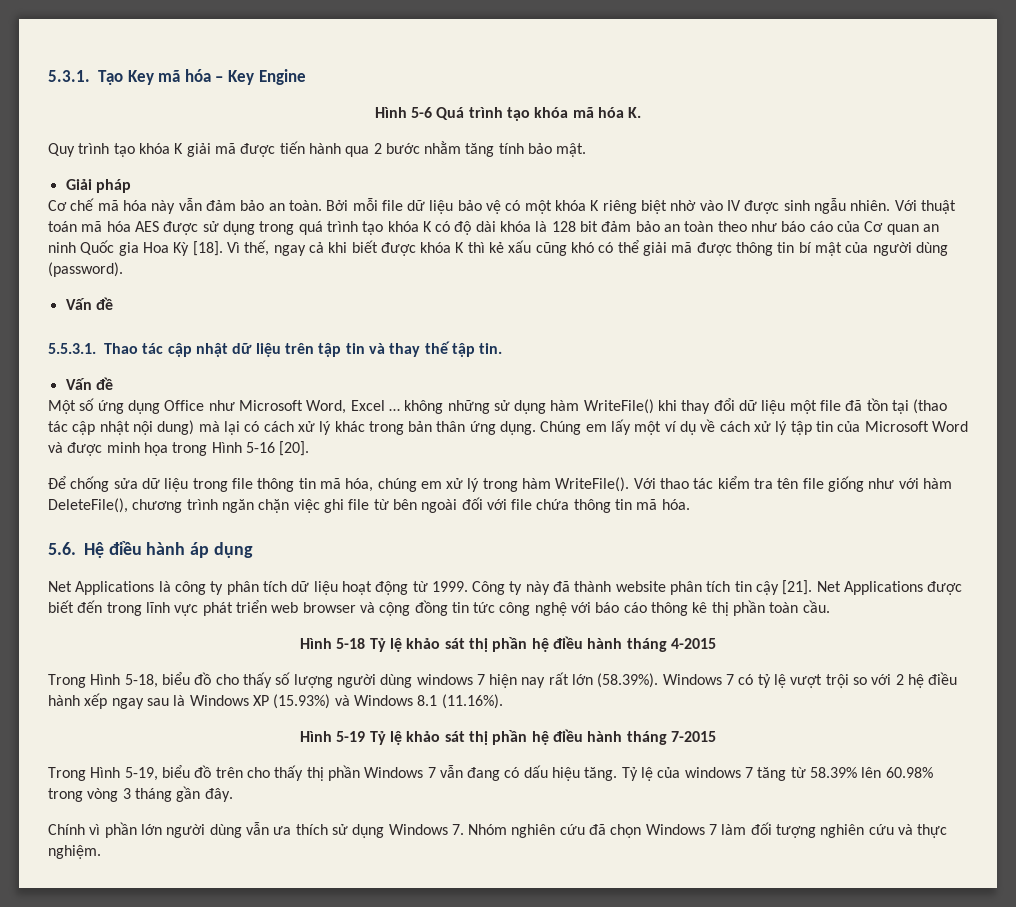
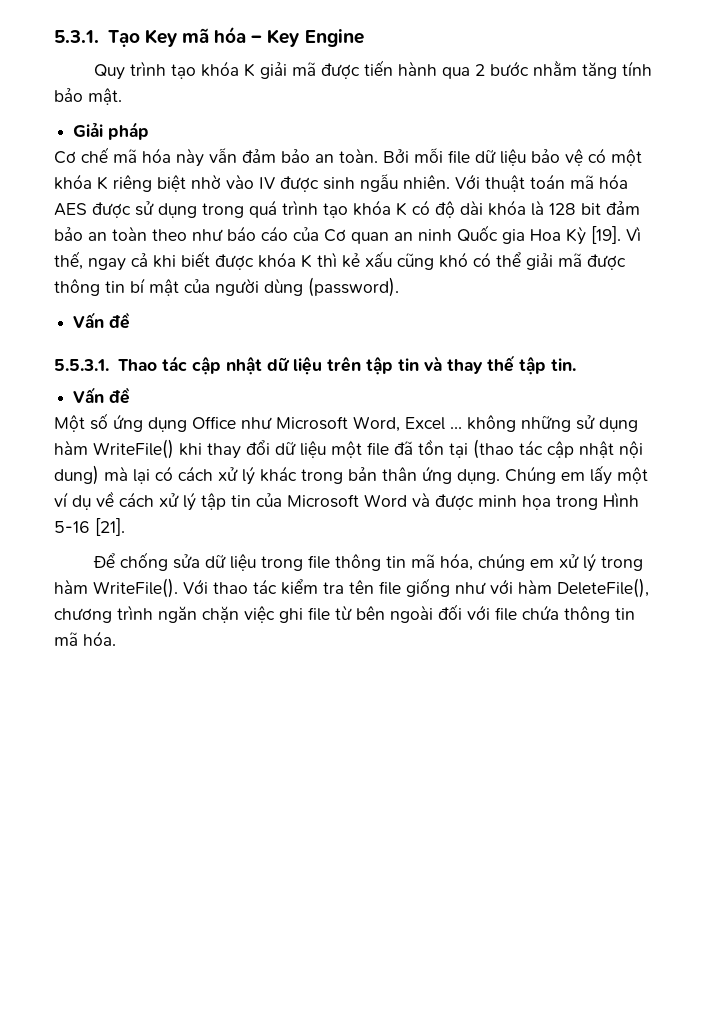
[374,107,642,121] // Hình 5-6 Quá trình tạo khóa mã hóa K. -> (364, 38) none
[192,241,223,256] [18]. -> [591,226,621,244] [19].
[279,441,310,456] [20]. -> [95,518,125,536] [21].
[48,541,253,558] [48,580,963,595] [48,600,830,616] [300,636,716,652] [48,672,958,688] [48,693,503,709] [300,729,716,745] [48,765,933,781] [48,786,233,802] [48,822,948,838] [48,845,101,859] // 5.6. Hệ điều hành áp dụng // Net Applications là công ty phân tích dữ liệu hoạt động từ 1999. Công ty này đã thành website phân tích tin cậy [21]. Net Applications được biết đến trong lĩnh vực phát triển web browser và cộng đồng tin tức công nghệ với báo cáo thông kê thị phần toàn cầu. // Hình 5-18 Tỷ lệ khảo sát thị phần hệ điều hành tháng 4-2015 // Trong Hình 5-18, biểu đồ cho thấy số lượng người dùng windows 7 hiện nay rất lớn (58.39%). Windows 7 có tỷ lệ vượt trội so với 2 hệ điều hành xếp ngay sau là Windows XP (15.93%) và Windows 8.1 (11.16%). // Hình 5-19 Tỷ lệ khảo sát thị phần hệ điều hành tháng 7-2015 // Trong Hình 5-19, biểu đồ trên cho thấy thị phần Windows 7 vẫn đang có dấu hiệu tăng. Tỷ lệ của windows 7 tăng từ 58.39% lên 60.98% trong vòng 3 tháng gần đây. // Chính vì phần lớn người dùng vẫn ưa thích sử dụng Windows 7. Nhóm nghiên cứu đã chọn Windows 7 làm đối tượng nghiên cứu và thực nghiệm. -> (116, 638) none

